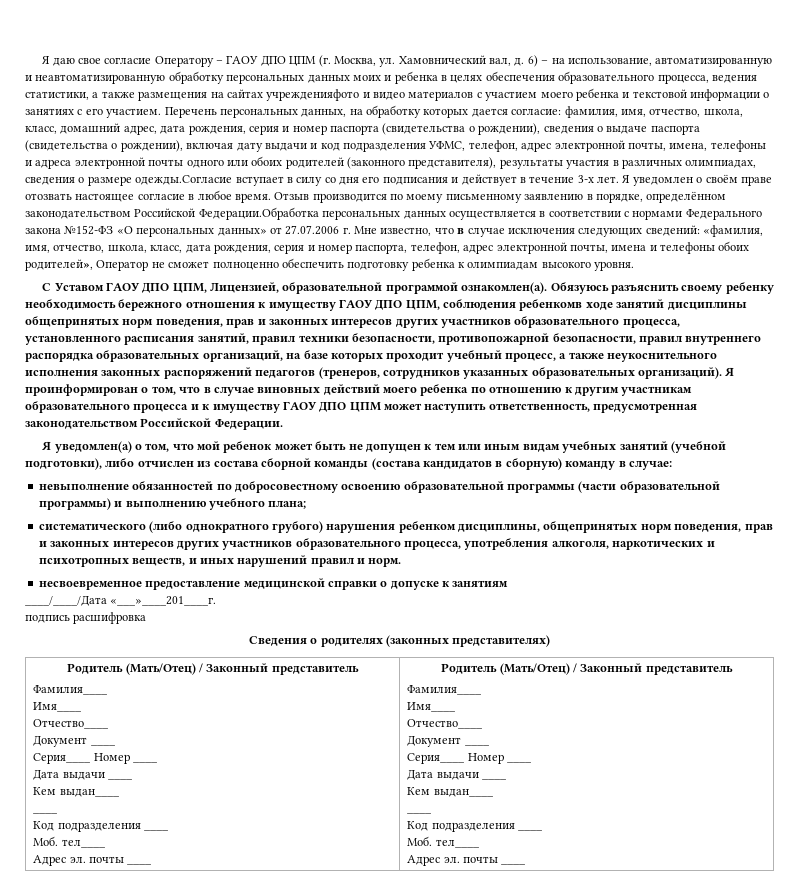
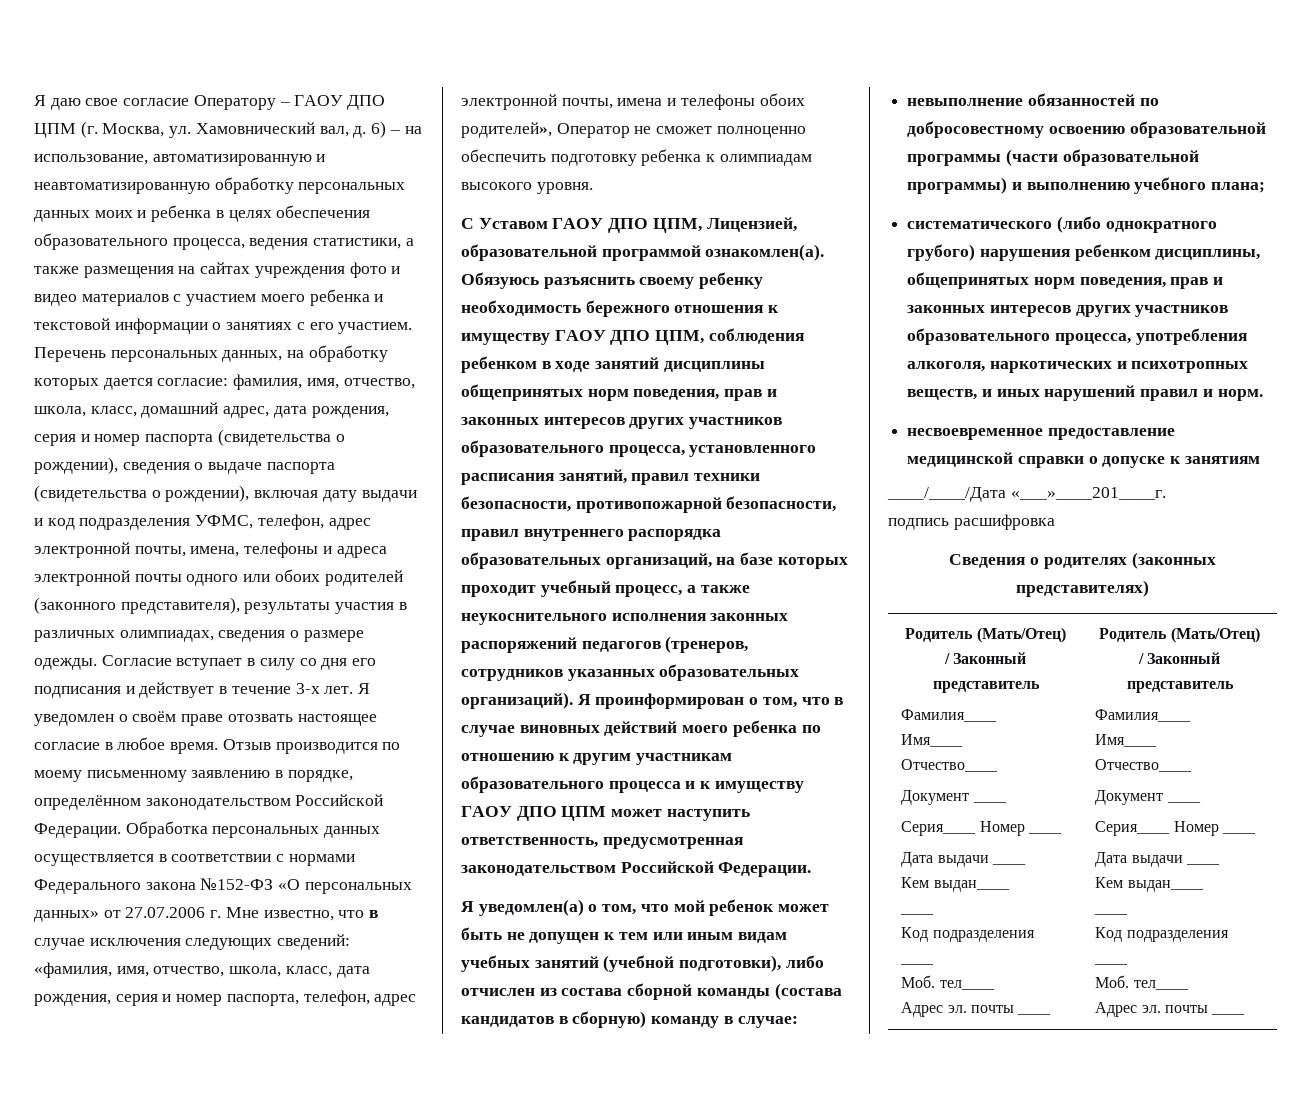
[266,89,360,101] учрежденияфото -> [254,262,387,278] учреждения фото
[135,175,233,185] одежды.Согласие -> [34,655,172,670] одежды. Согласие
[198,207,319,220] Федерации.Обработка -> [34,821,208,838] Федерации. Обработка
[519,299,583,311] ребенкомв -> [461,356,551,373] ребенком в

